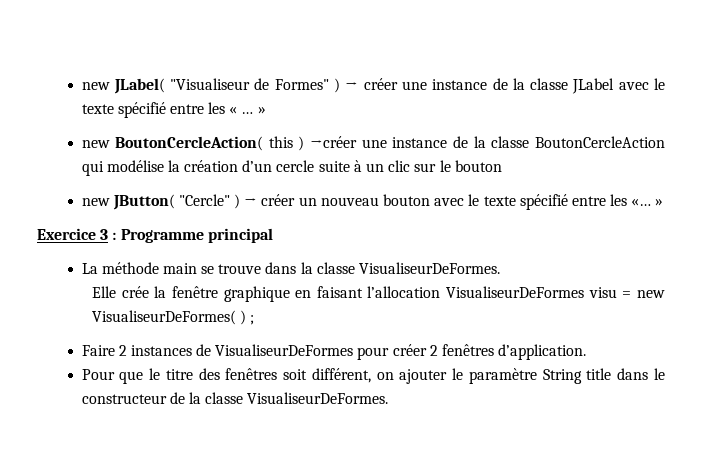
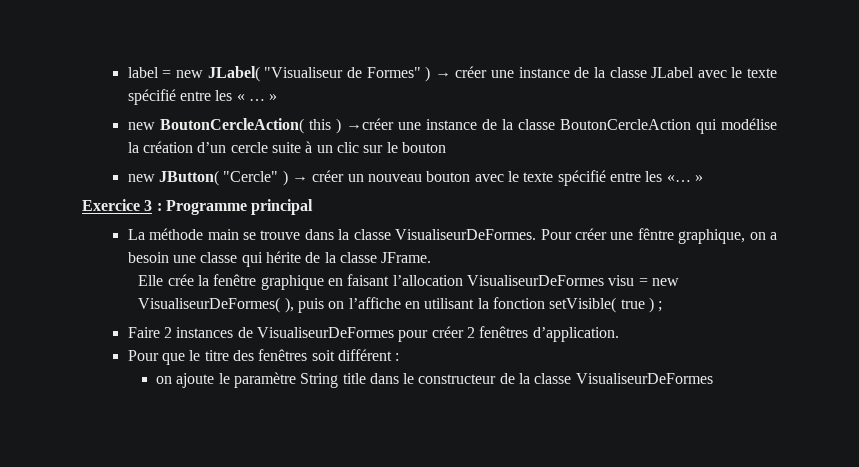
(81, 86) none -> [127,67,172,78] label =
(500, 268) none -> [540,228,777,244] [127,251,432,267] Pour créer une fêntre graphique, on a besoin une classe qui hérite de la classe JFrame.
(236, 317) none -> [284,297,645,313] ), puis on l’affiche en utilisant la fonction setVisible( true
[311,368,448,384] différent, on ajouter -> [337,349,400,361] [155,373,215,388] différent : // on ajoute
[247,392,389,404] VisualiseurDeFormes. -> [575,373,713,384] VisualiseurDeFormes

